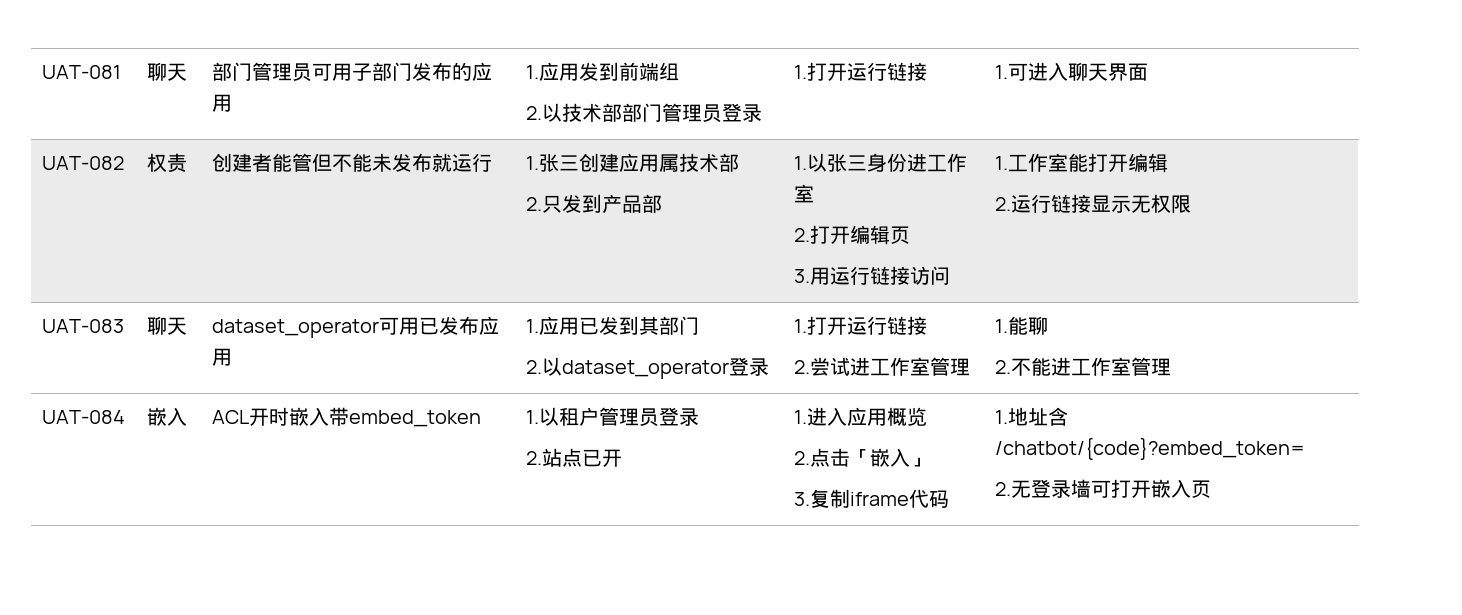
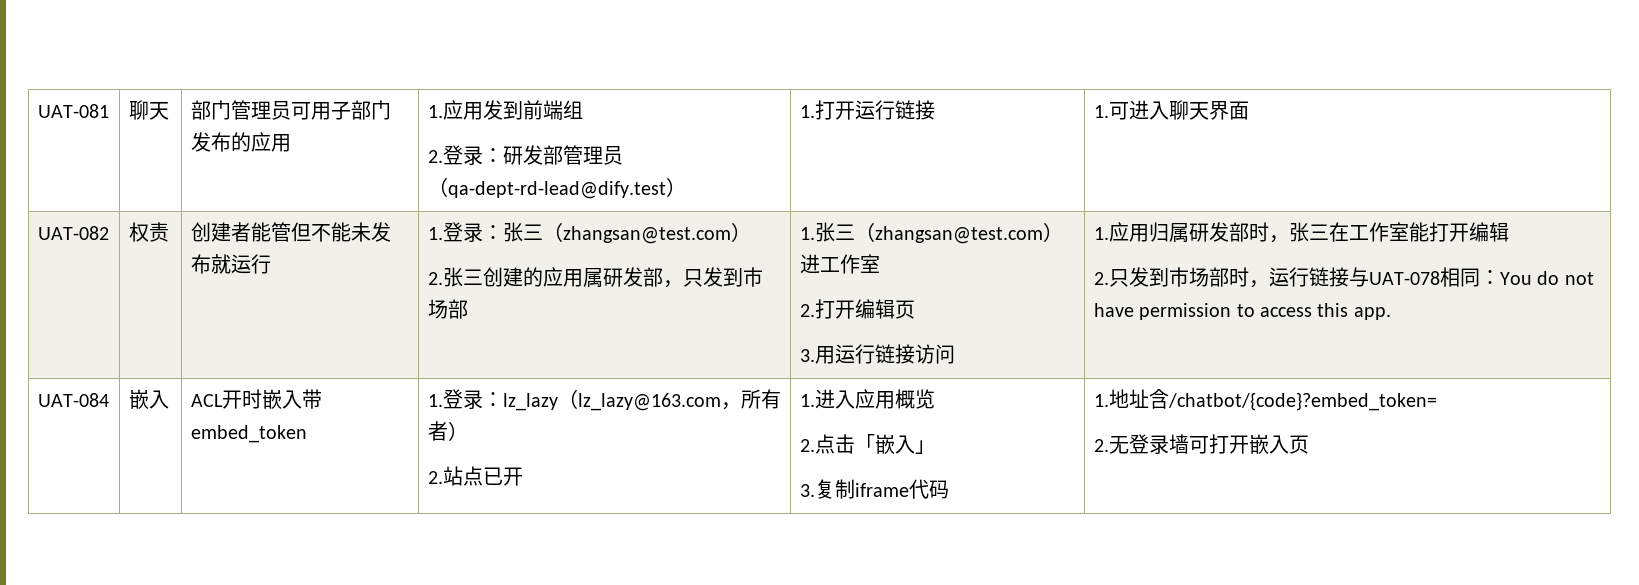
[541,103,762,123] 以技术部部门管理员登录 -> [442,145,623,165] [427,177,686,199] 登录：研发部管理员（qa-dept-rd-lead@dify.test）
[538,153,739,172] [525,194,642,213] 张三创建应用属技术部 // 2.只发到产品 -> [442,222,751,244] [427,267,763,288] [427,299,448,319] 登录：张三（zhangsan@test.com） // 2.张三创建的应用属研发部，只发到市场
[806,153,907,172] 以张三身份 -> [814,222,1063,244] 张三（zhangsan@test.com）
(1008, 163) none -> [1108,222,1349,243] 应用归属研发部时，张三在
[1010,194,1191,213] [41,319,124,333] [146,316,187,335] [211,316,499,338] [211,348,232,366] [525,316,699,335] [525,357,769,379] [793,316,927,335] [793,357,970,376] [994,316,1048,335] [994,357,1171,376] 运行链接显示无权限 // UAT-083 | 聊天 | dataset_operator可用已发布应用 | 1.应用已发到其部门 // 2.以dataset_operator登录 | 1.打开运行链接 // 2.尝试进工作室管理 | 1.能聊 // 2.不能进工作室管理 -> [1108,267,1594,288] [1093,303,1391,320] 只发到市场部时，运行链接与UAT-078相同：You do not have permission to access this app.
[538,407,699,427] 以租户管理员登录 -> [442,389,781,411] [427,421,468,441] 登录：lz_lazy（lz_lazy@163.com，所有者）

